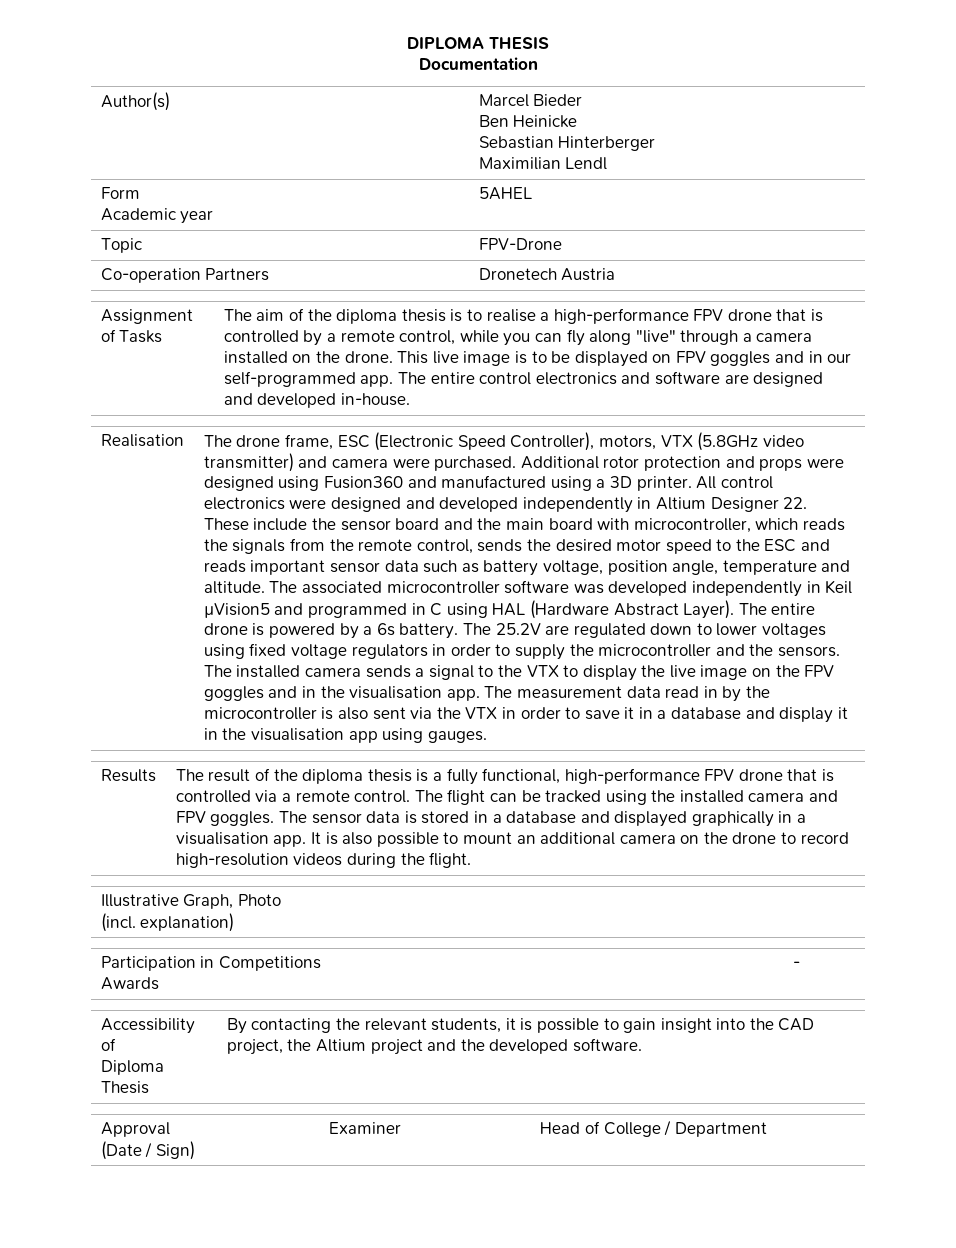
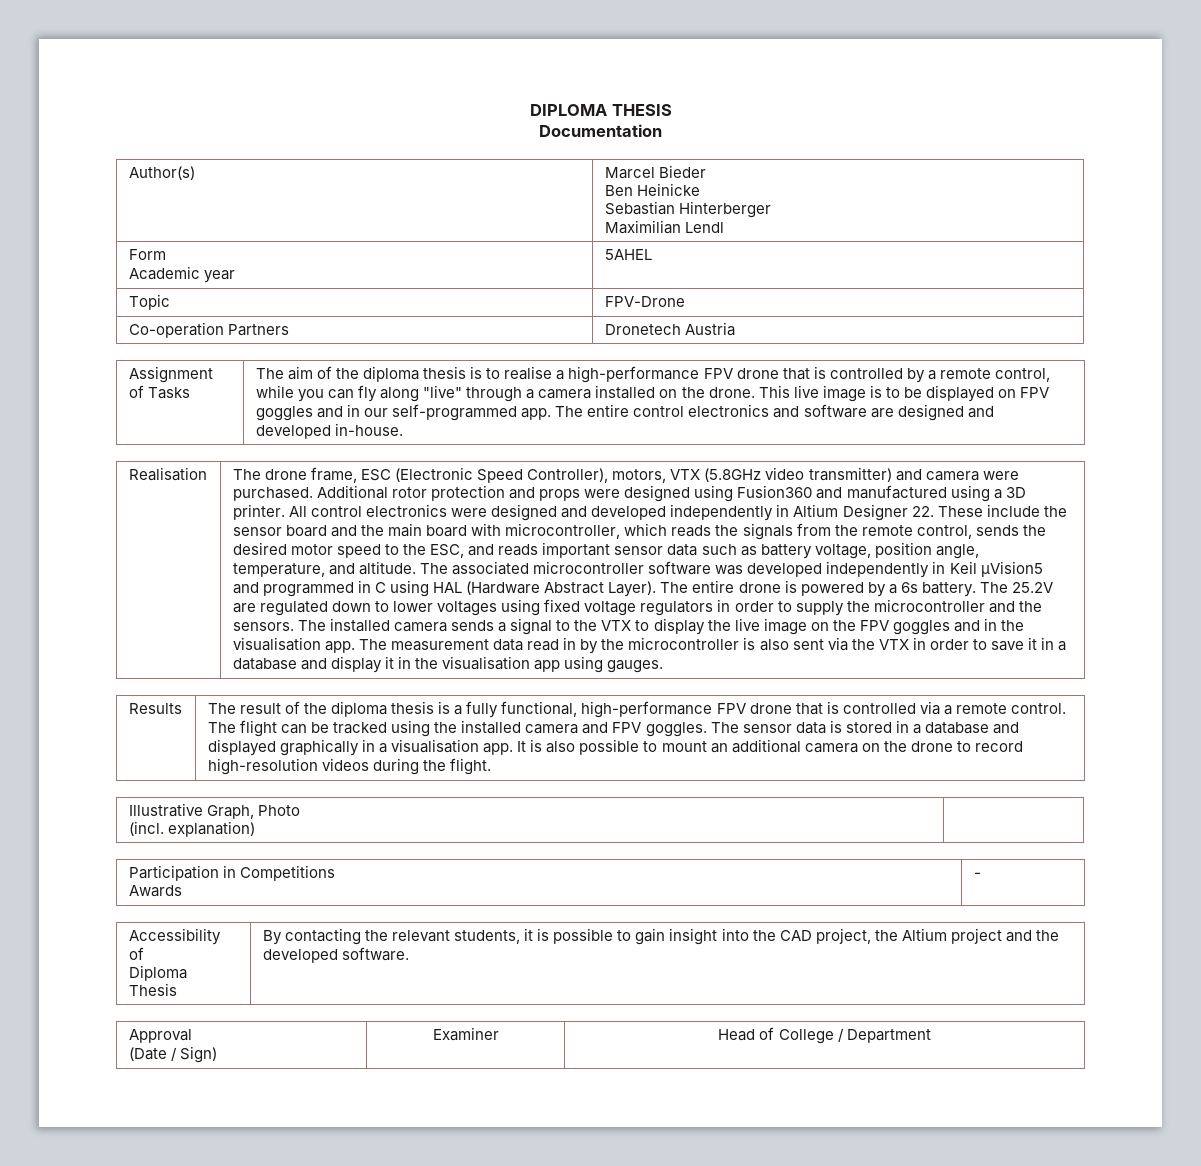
[764,539,797,552] ESC -> [430,544,465,558] ESC,
[722,560,817,575] temperature -> [232,563,325,577] temperature,

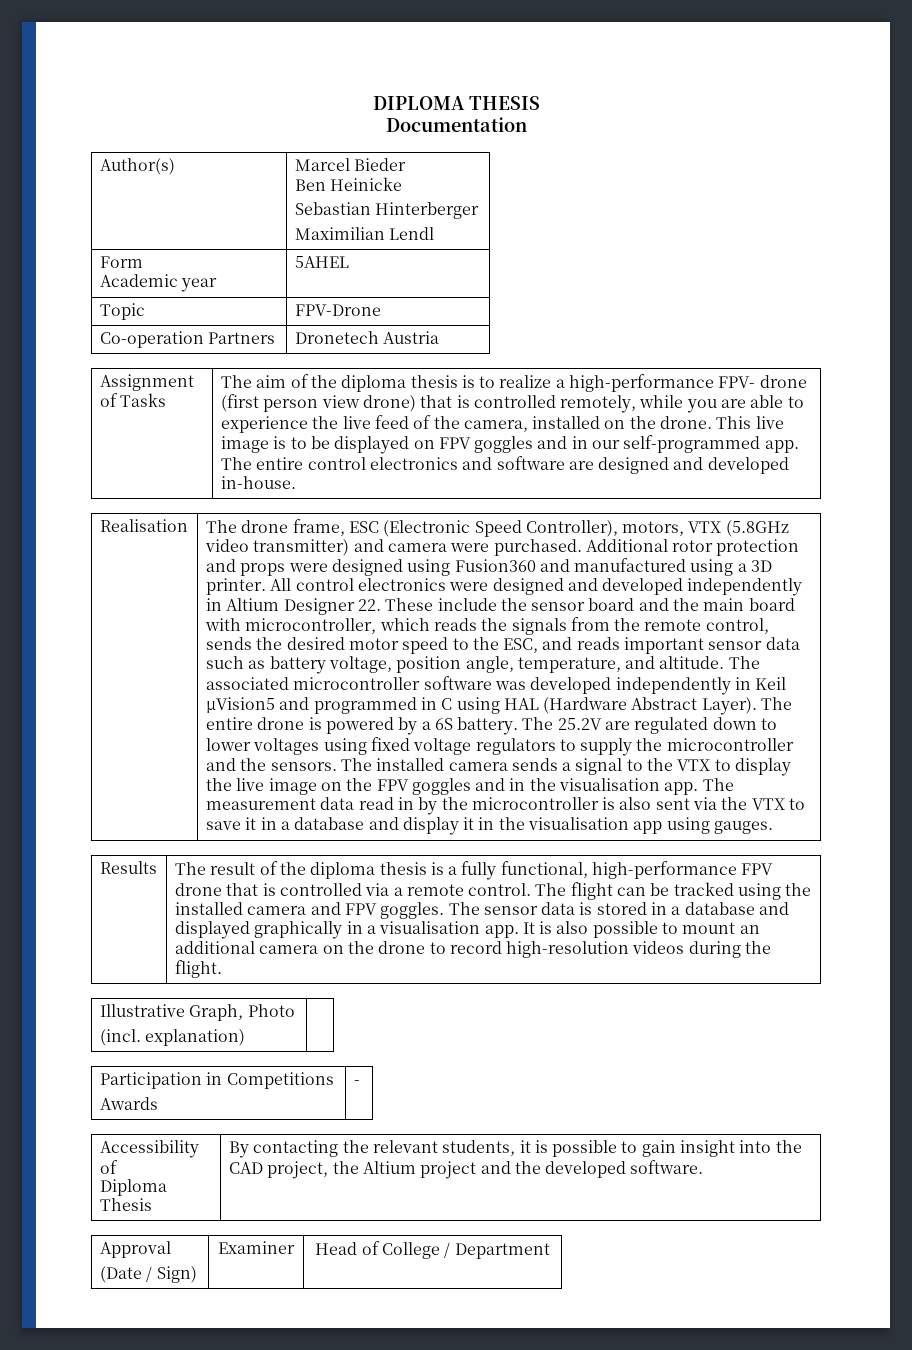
[504,366,553,380] realise -> [499,375,552,388] realize
[703,366,1050,383] [255,385,592,402] FPV drone that is controlled by a remote control, while you can fly along "live" through a camera -> [718,375,807,388] [220,394,804,413] [220,415,528,433] FPV- drone (first person view drone) that is controlled remotely, while you are able to experience the live feed of the camera,
[900,582,918,593] 6s -> [434,718,453,730] 6S
[717,599,774,612] in order -> (556, 746) none
[912,637,969,650] in order -> (785, 804) none

